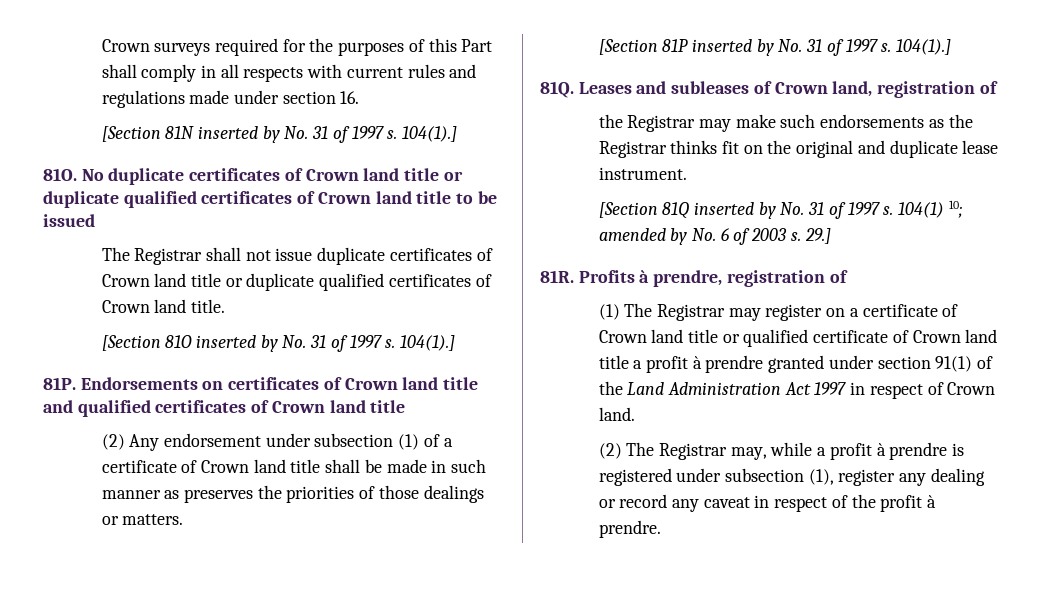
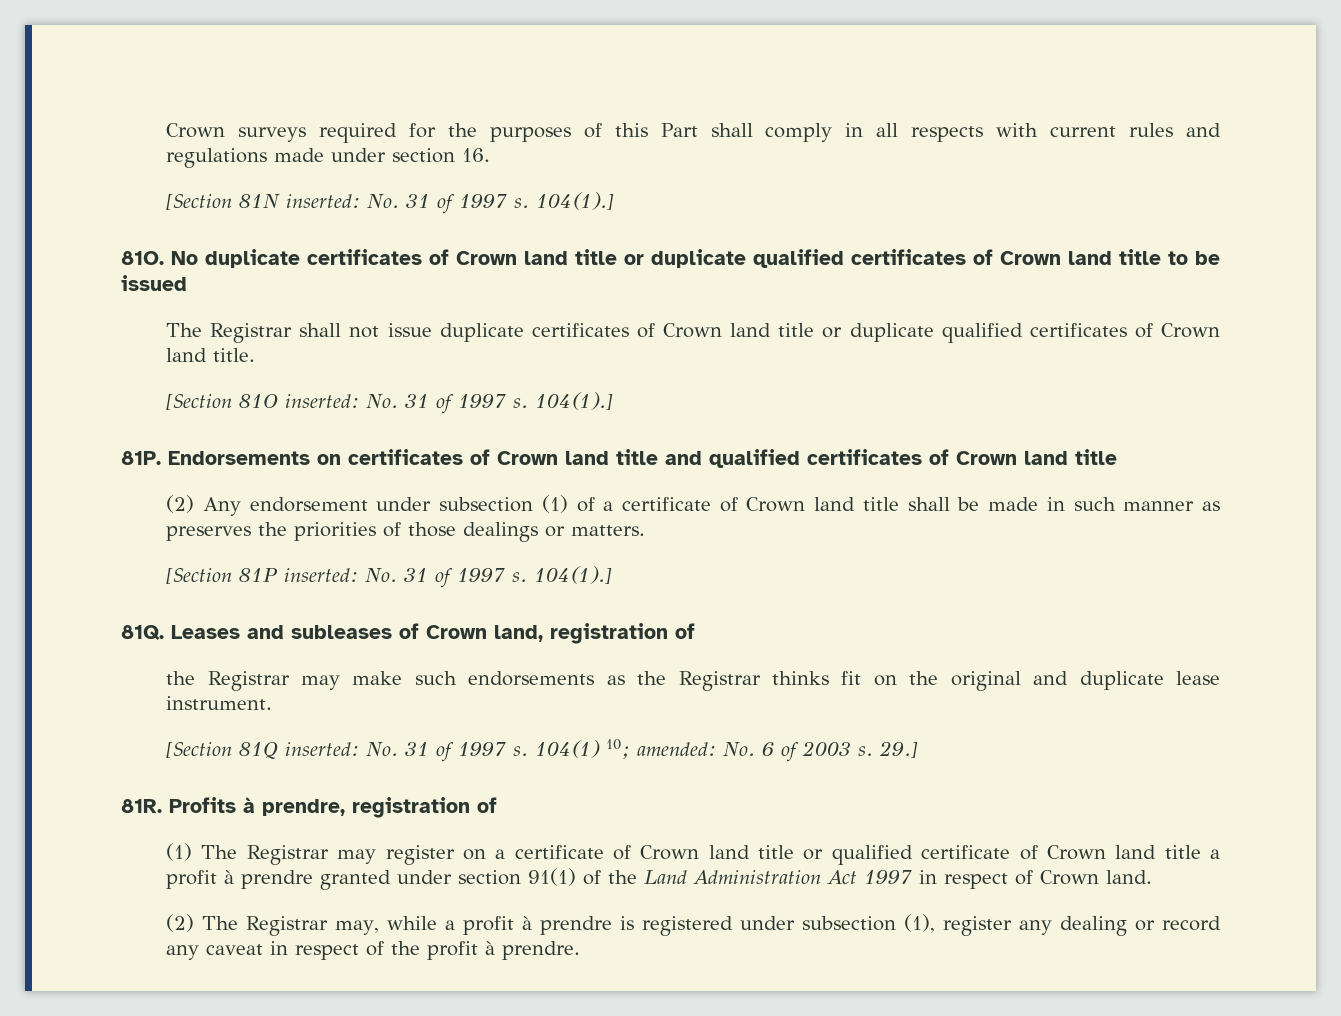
[197,126,280,143] inserted by -> [286,194,361,208] inserted:
[195,335,278,352] inserted by -> [285,394,360,408] inserted:
[691,39,774,56] inserted by -> [284,568,359,582] inserted:
[693,202,776,219] inserted by -> [285,742,360,756] inserted:
[598,228,688,245] amended by -> [637,742,717,756] amended:

